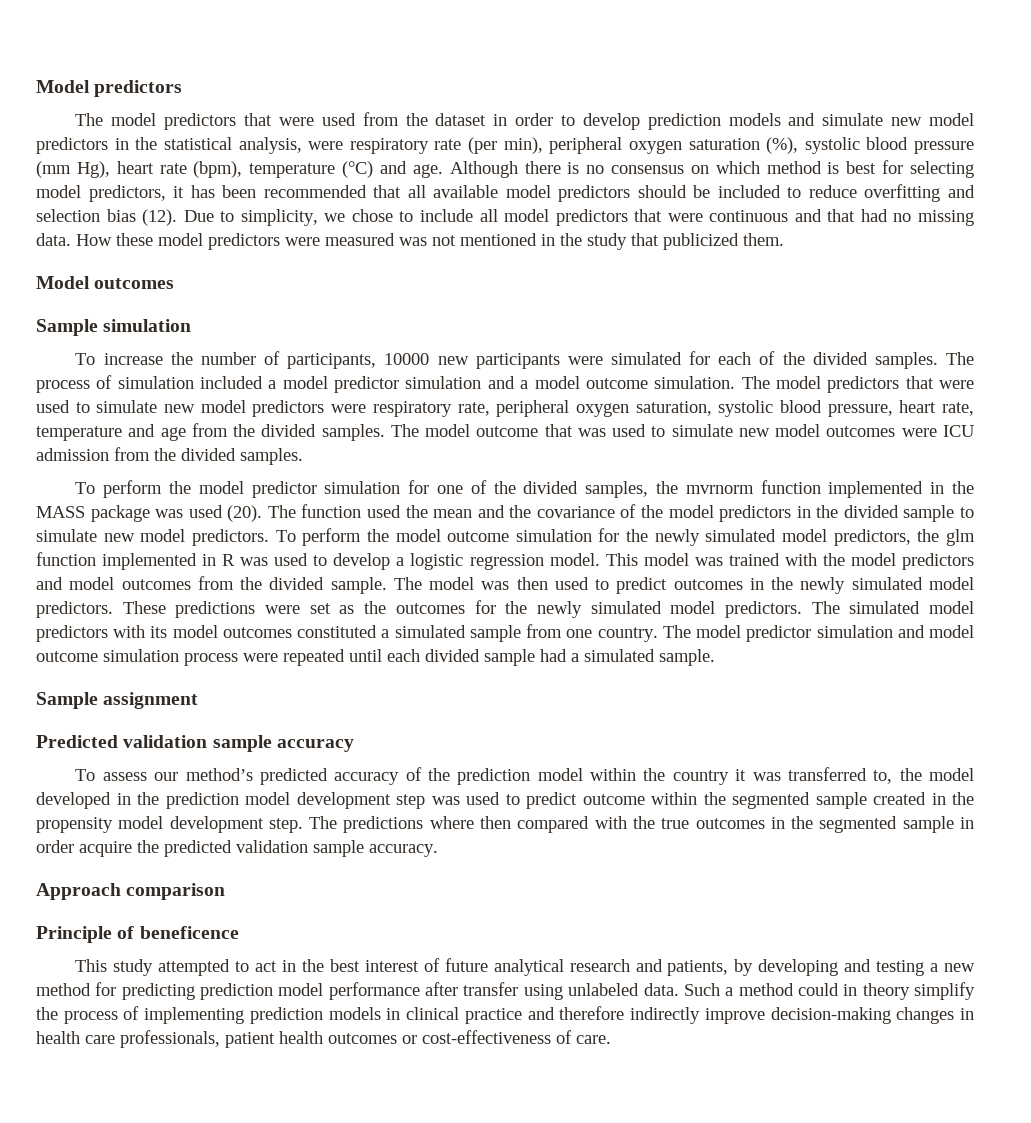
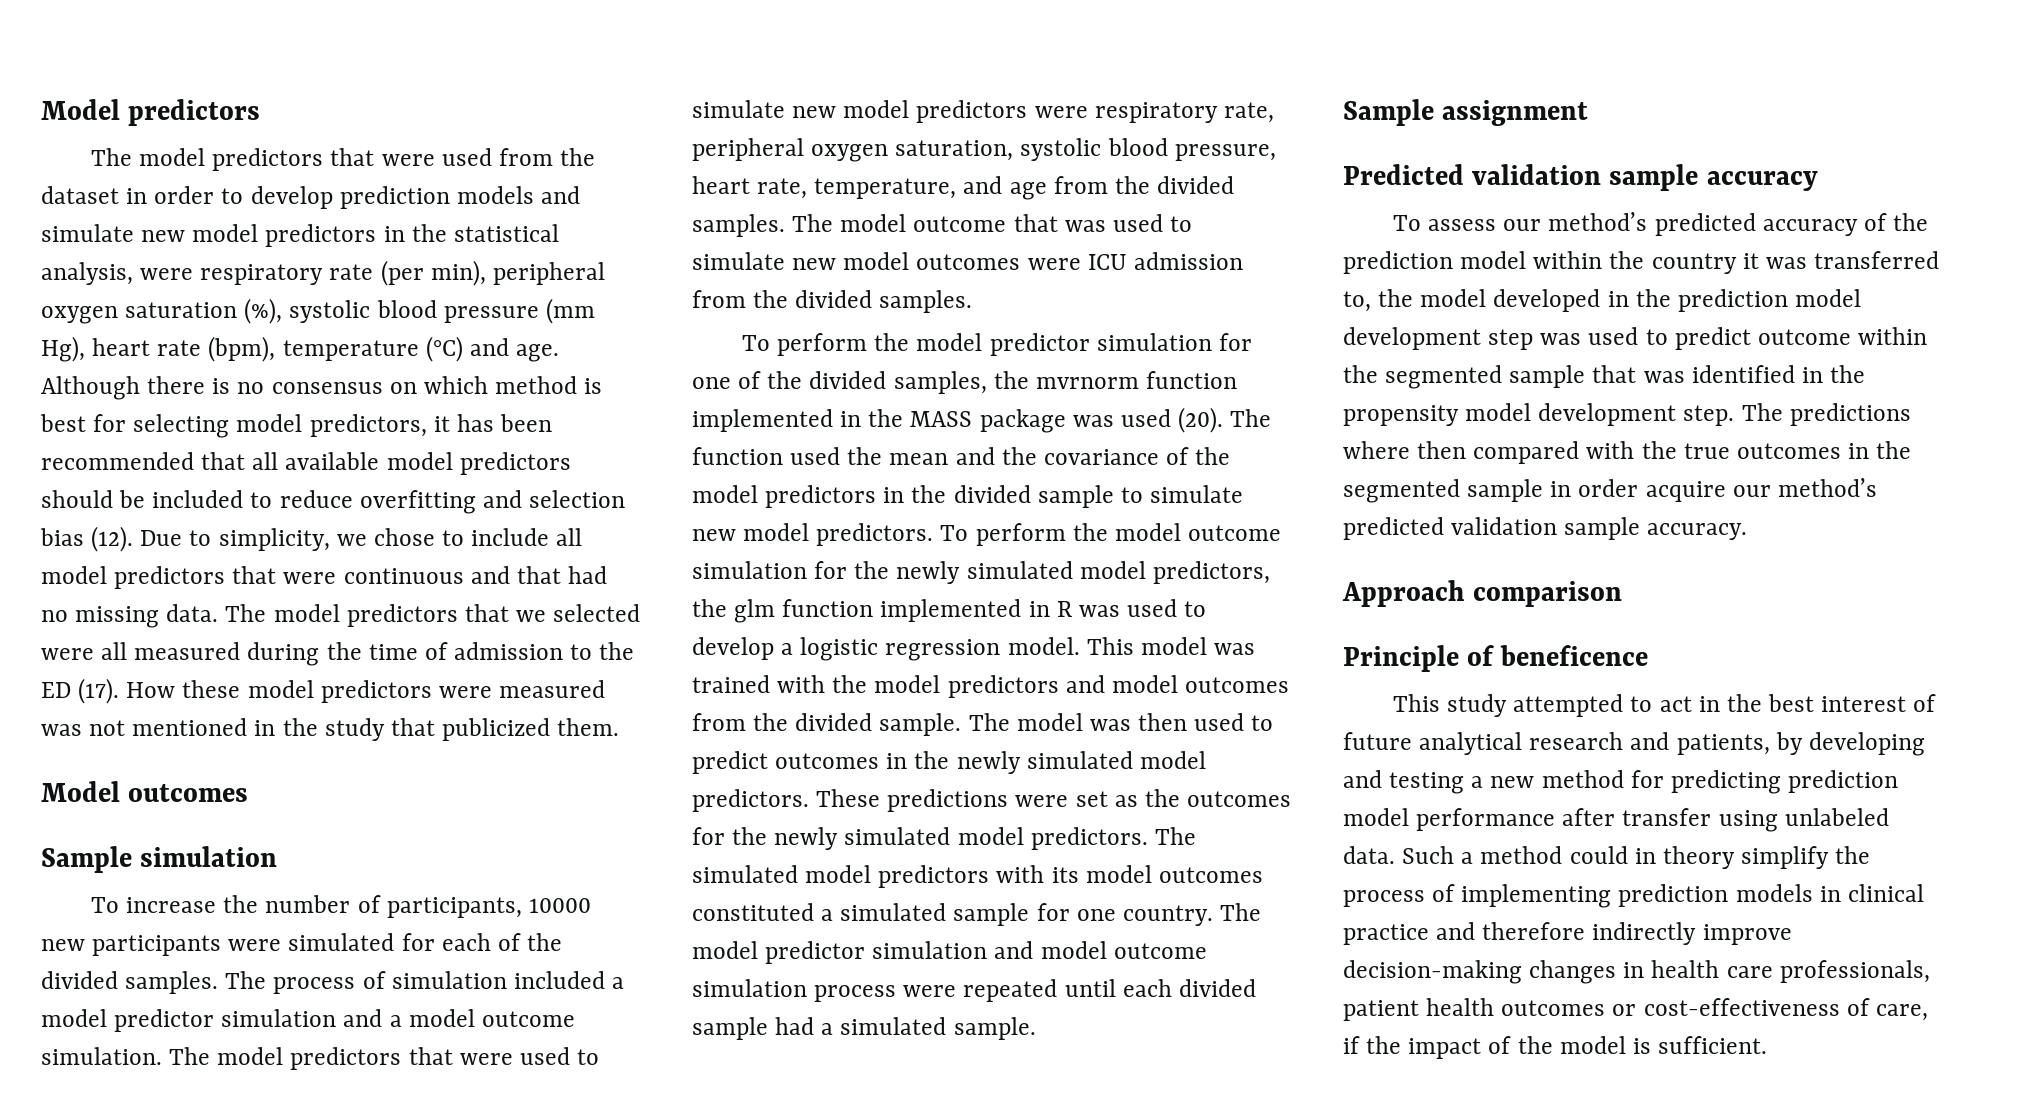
(71, 239) none -> [225,604,641,627] [41,642,635,666] [41,678,120,704] The model predictors that we selected were all measured during the time of admission to the ED (17).
[36,426,122,441] temperature -> [814,178,957,199] temperature,
[526,624,563,638] from -> [1036,903,1070,921] for
[873,792,926,805] created -> [1592,365,1795,383] that was identified
[137,840,159,853] the -> [1732,478,1877,497] our method’s
[576,1035,611,1044] care. -> [1875,1004,1928,1021] [1343,1036,1768,1059] care, if the impact of the model is sufficient.

